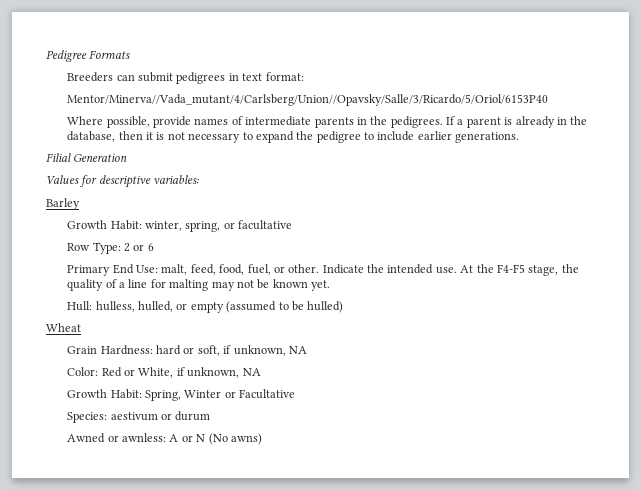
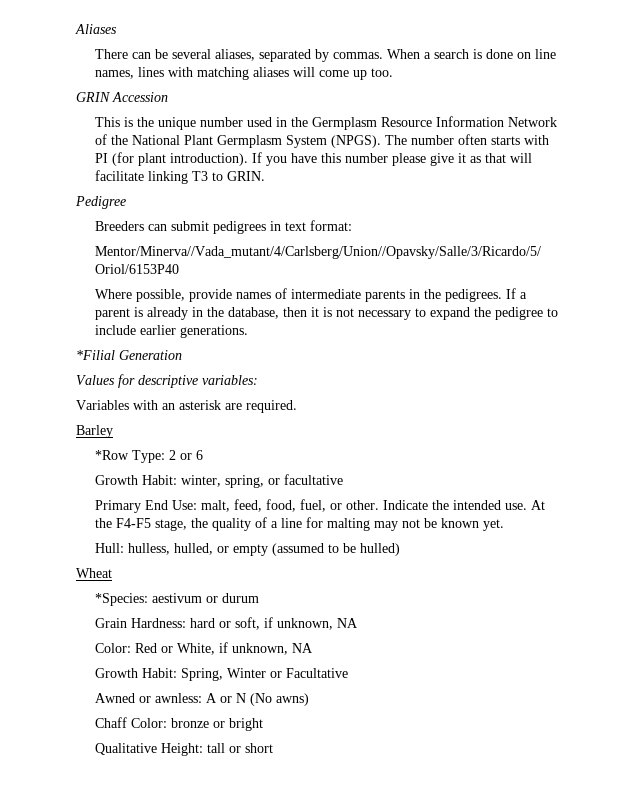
(46, 56) none -> [75,24,117,34] [95,49,557,62] [95,67,394,80] [76,92,168,102] [95,116,558,130] [95,134,550,148] [95,152,533,166] [95,170,266,184] Aliases // There can be several aliases, separated by commas. When a search is done on line names, lines with matching aliases will come up too. // GRIN Accession // This is the unique number used in the Germplasm Resource Information Network of the National Plant Germplasm System (NPGS). The number often starts with PI (for plant introduction). If you have this number please give it as that will facilitate linking T3 to GRIN. //
[89,50,131,59] Formats -> (126, 202) none
[46,153,71,162] Filial -> [76,350,115,360] *Filial
[46,198,80,210] Barley -> [76,400,297,413] [76,425,113,438] [95,450,204,463] Variables with an asterisk are required. // Barley // *Row Type: 2 or 6
[67,242,154,254] // Row Type: 2 or 6 -> (344, 479) none
(81, 327) none -> [95,593,260,606] // *Species: aestivum or durum
[67,411,211,423] // Species: aestivum or durum -> (349, 673) none
(262, 439) none -> [95,717,264,731] [95,743,274,756] // Chaff Color: bronze or bright // Qualitative Height: tall or short

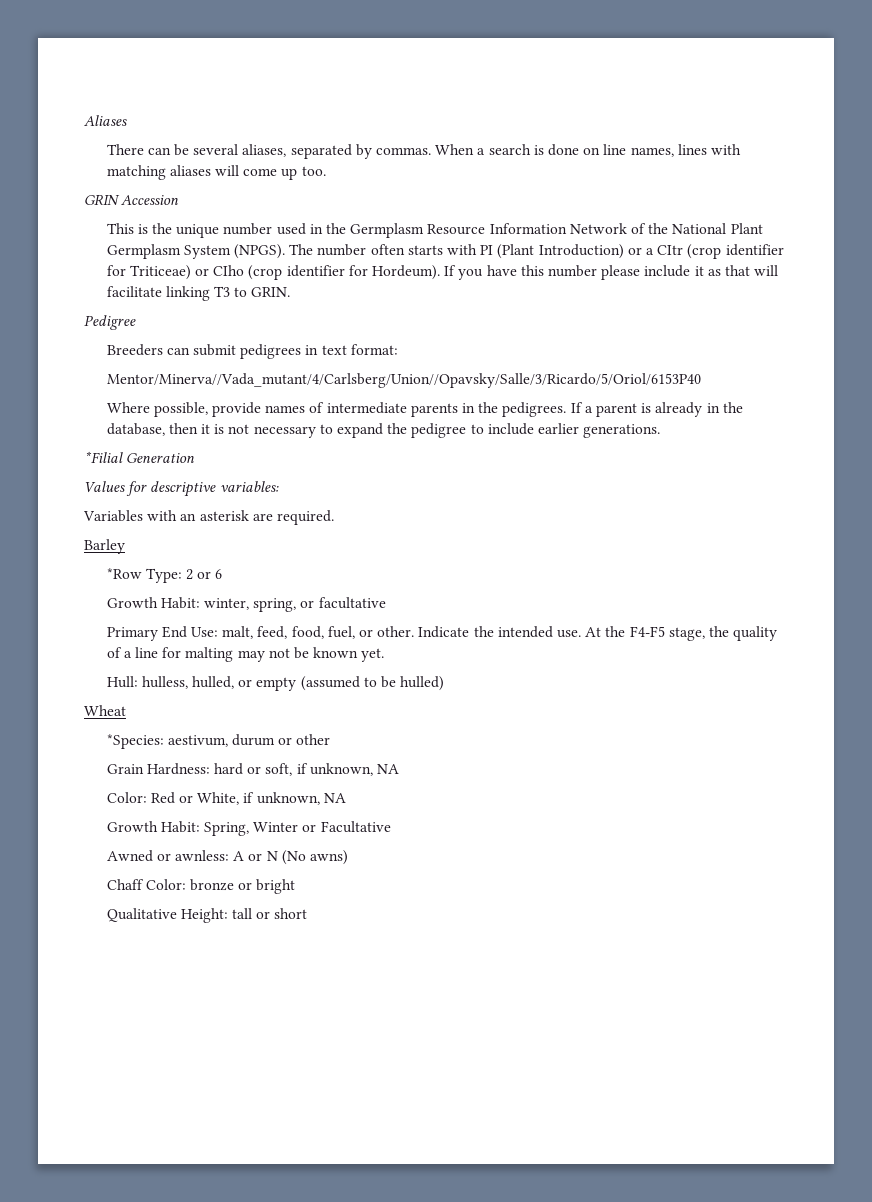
[112,152,249,166] (for plant introduction). -> [497,244,784,259] [106,265,441,280] (Plant Introduction) or a CItr (crop identifier for Triticeae) or CIho (crop identifier for Hordeum).
[430,153,455,166] give -> [644,265,691,277] include
[152,593,260,603] aestivum or durum -> [167,734,331,747] aestivum, durum or other

